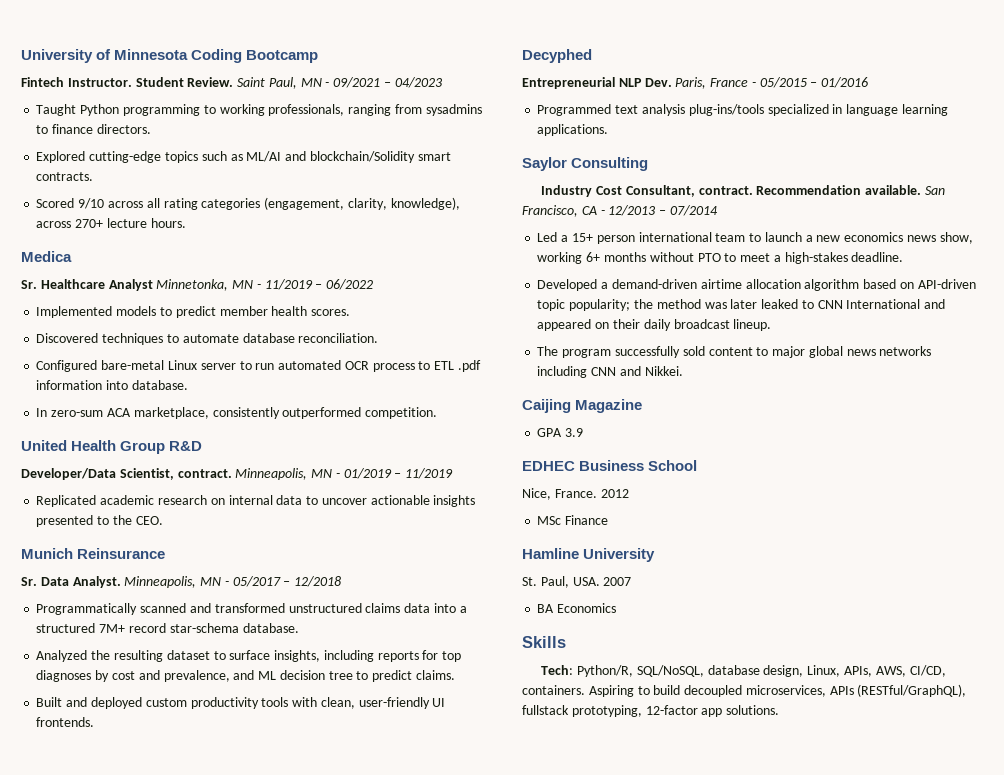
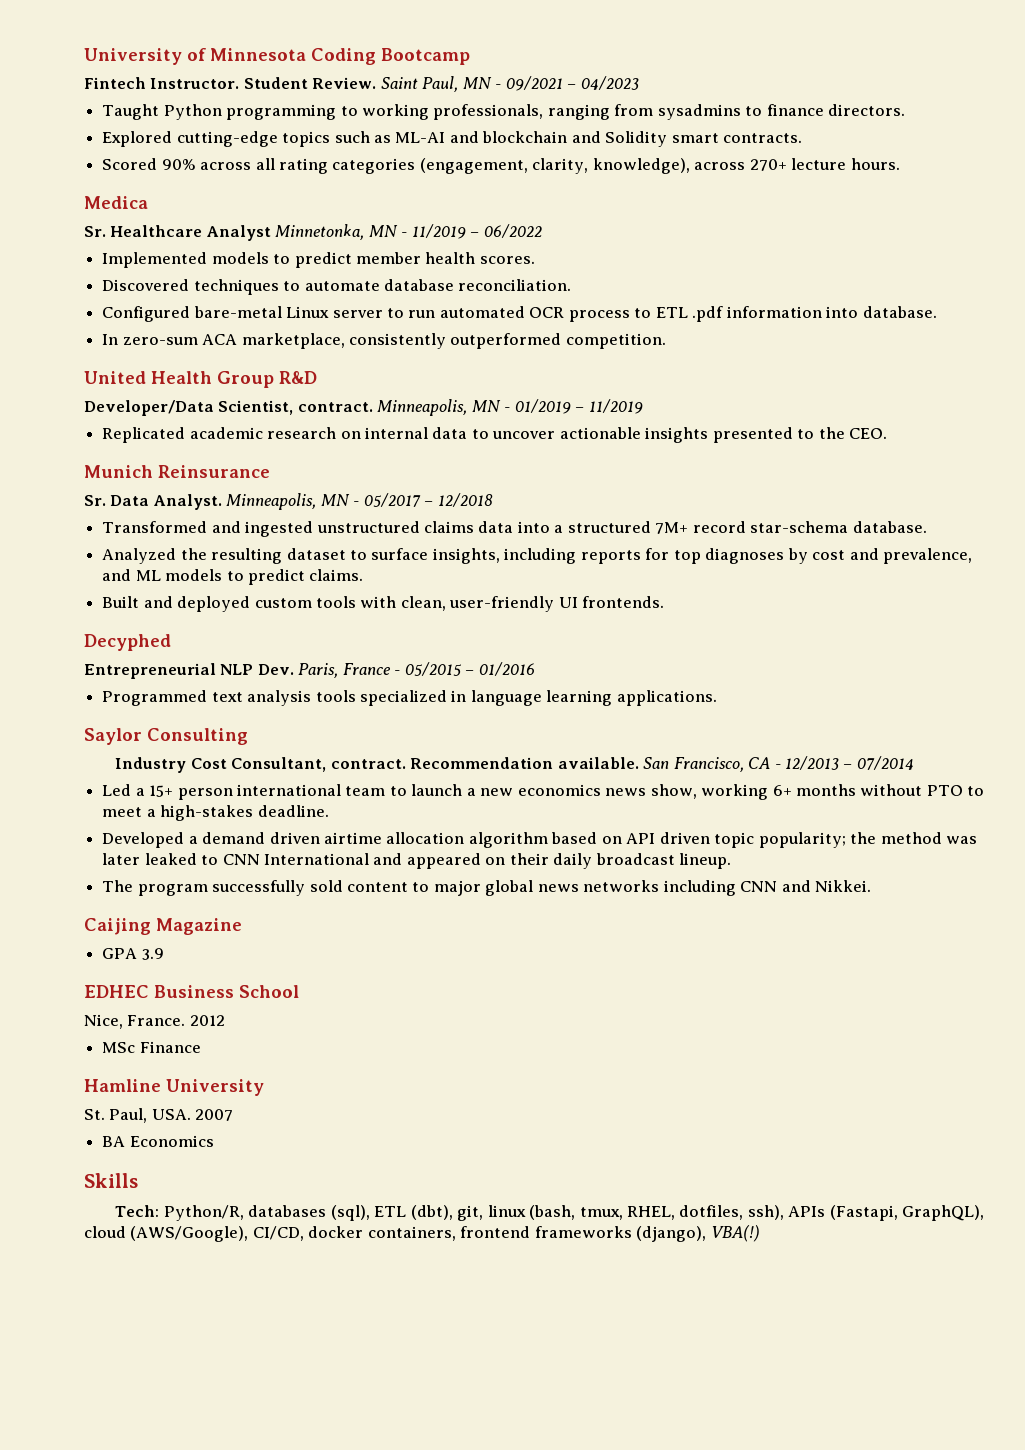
[246,151,415,163] ML/AI and blockchain/Solidity -> [395,131,668,147] ML-AI and blockchain and Solidity
[78,198,105,209] 9/10 -> [161,159,196,170] 90%
[36,603,285,615] Programmatically scanned and transformed -> [102,521,314,537] Transformed and ingested
[279,670,353,680] decision tree -> [165,569,223,581] models
[190,697,259,709] productivity -> (312, 603) none
[688,104,764,116] plug-ins/tools -> [315,690,356,702] tools
[611,279,697,289] demand-driven -> [202,832,320,844] demand driven
[917,279,976,289] API-driven -> [626,832,710,844] API driven
[636,665,946,677] [522,684,967,697] [522,705,780,717] SQL/NoSQL, database design, Linux, APIs, AWS, CI/CD, containers. Aspiring to build decoupled microservices, APIs (RESTful/GraphQL), fullstack prototyping, 12-factor app solutions. -> [248,1205,985,1221] [84,1225,760,1242] databases (sql), ETL (dbt), git, linux (bash, tmux, RHEL, dotfiles, ssh), APIs (Fastapi, GraphQL), cloud (AWS/Google), CI/CD, docker containers, frontend frameworks (django), VBA(!)

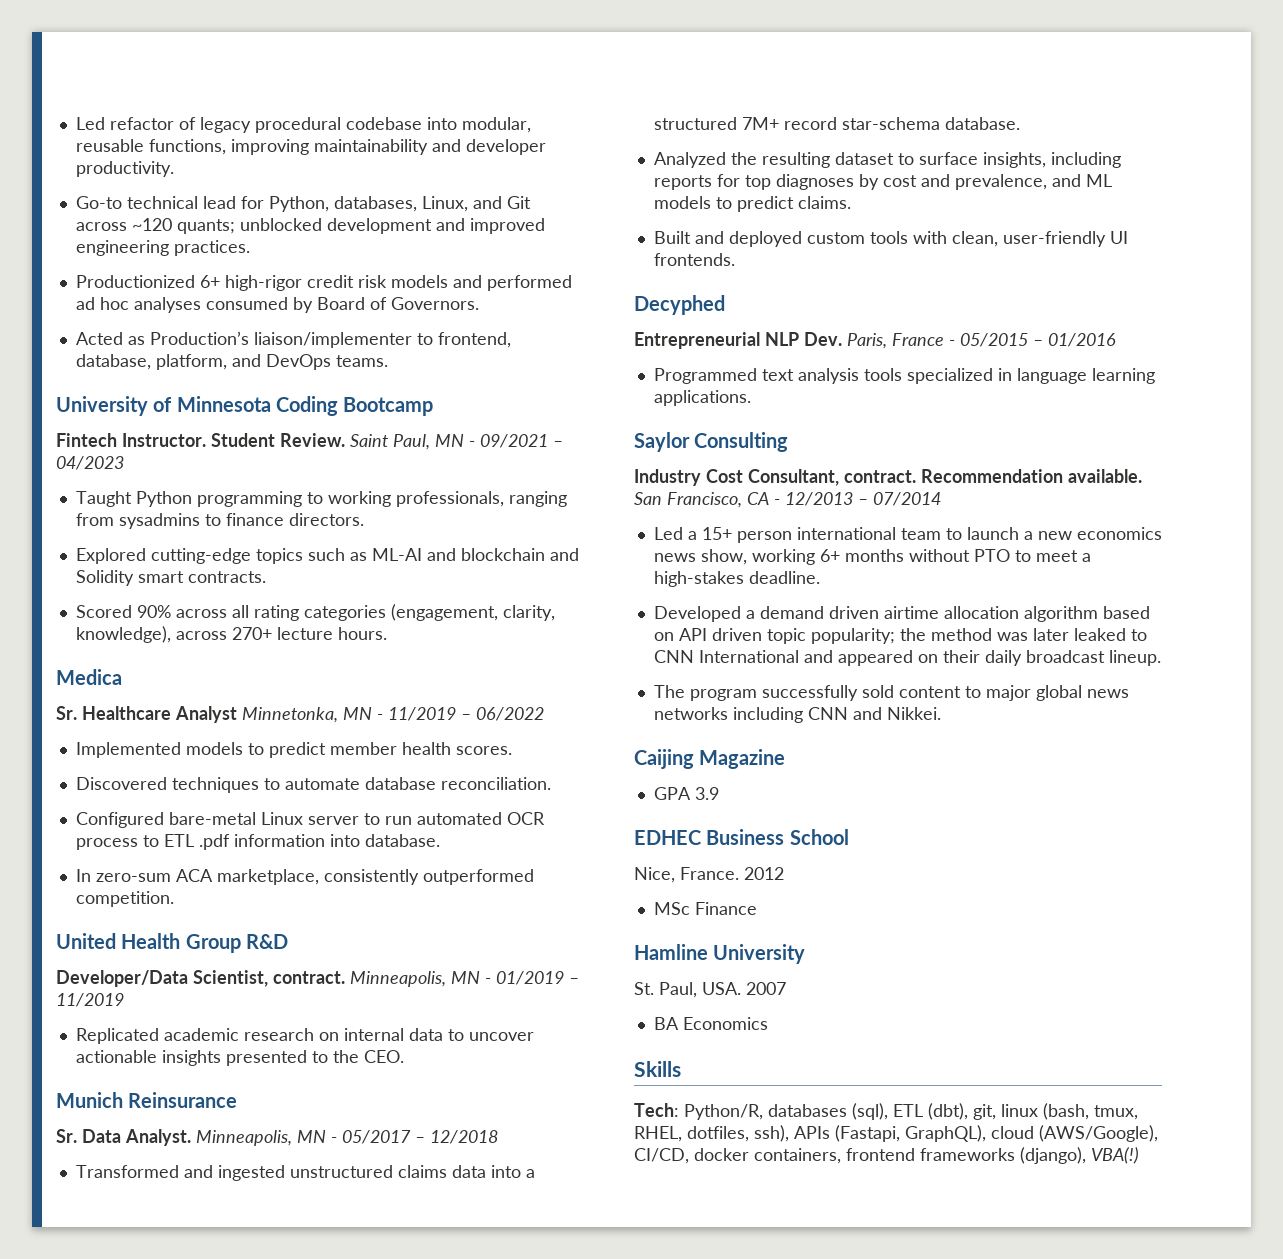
(84, 56) none -> [75,117,531,133] [75,139,546,155] [75,161,174,177] [75,196,531,212] [75,218,545,234] [75,240,250,256] [75,275,572,291] [75,297,479,313] [75,331,511,348] [75,354,388,370] Led refactor of legacy procedural codebase into modular, reusable functions, improving maintainability and developer productivity. // Go-to technical lead for Python, databases, Linux, and Git across ~120 quants; unblocked development and improved engineering practices. // Productionized 6+ high-rigor credit risk models and performed ad hoc analyses consumed by Board of Governors. // Acted as Production’s liaison/implementer to frontend, database, platform, and DevOps teams. //

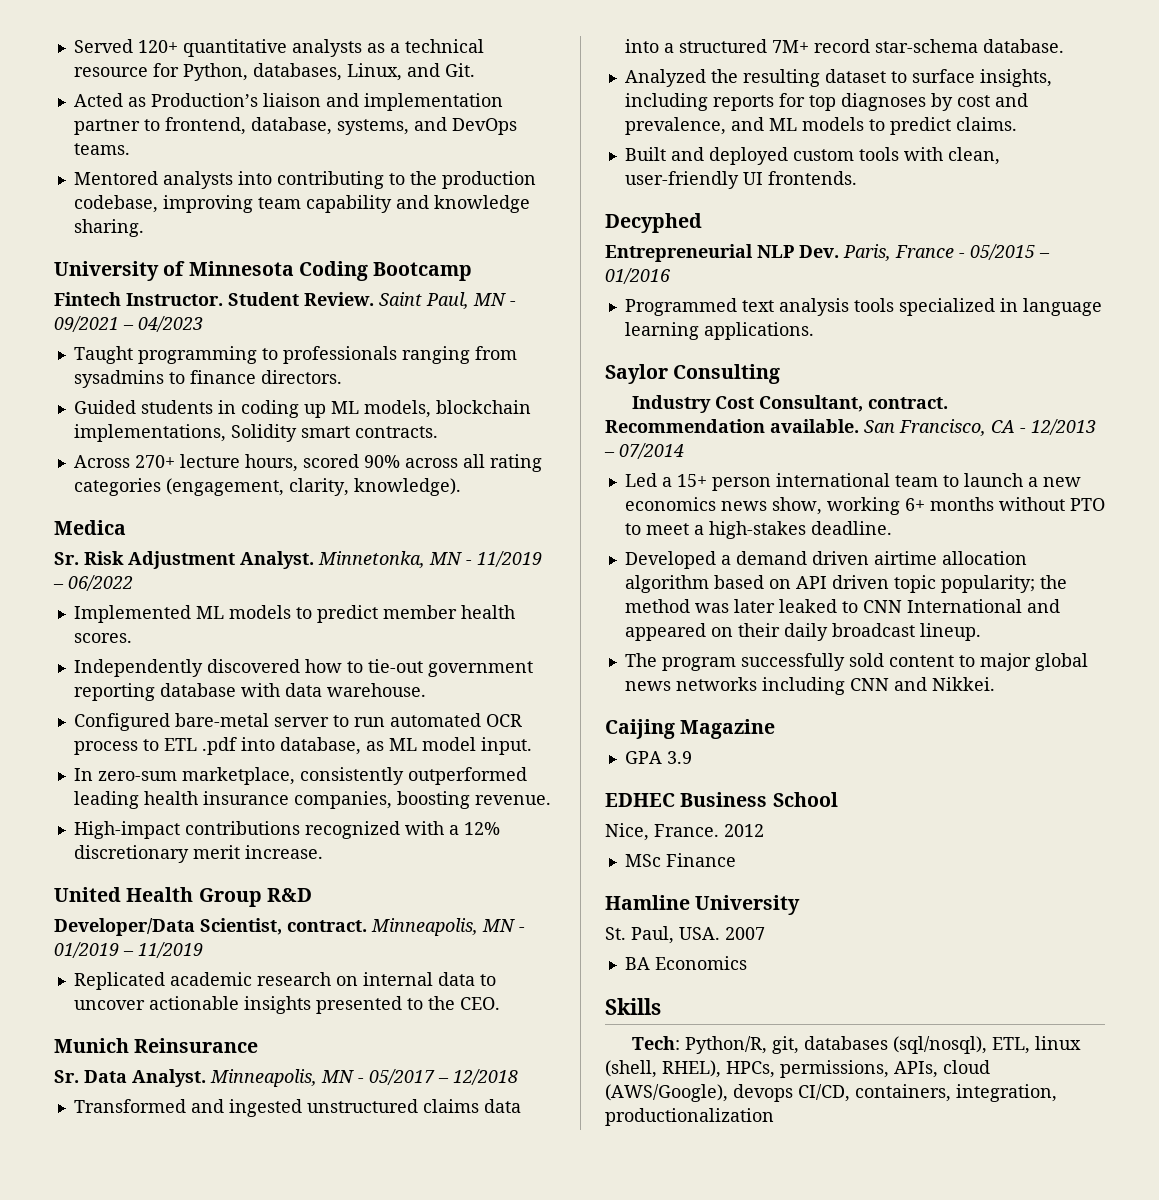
[75,117,531,133] [75,139,546,155] [75,161,174,177] [75,196,236,209] Led refactor of legacy procedural codebase into modular, reusable functions, improving maintainability and developer productivity. // Go-to technical lead -> [73,39,484,57] [73,67,148,77] Served 120+ quantitative analysts as a technical resource
[506,196,531,209] [75,218,545,234] [75,240,250,256] [75,275,572,291] [75,297,479,313] Git across ~120 quants; unblocked development and improved engineering practices. // Productionized 6+ high-rigor credit risk models and performed ad hoc analyses consumed by Board of Governors. -> [444,63,475,77] Git.
[253,332,412,348] liaison/implementer -> [262,93,503,111] [73,119,140,135] liaison and implementation partner
[155,354,227,370] platform, -> [336,119,409,135] systems,
(388, 361) none -> [73,171,536,189] [73,195,530,213] [73,219,144,237] // Mentored analysts into contributing to the production codebase, improving team capability and knowledge sharing.
[135,491,192,507] Python -> (133, 355) none
[327,491,504,507] working professionals, -> [282,346,397,364] professionals
[75,548,579,564] [75,570,266,586] [75,605,132,618] Explored cutting-edge topics such as ML-AI and blockchain and Solidity smart contracts. // Scored -> [73,400,531,418] [73,424,438,442] [73,454,359,472] Guided students in coding up ML models, blockchain implementations, Solidity smart contracts. // Across 270+ lecture hours, scored
[75,626,387,643] knowledge), across 270+ lecture hours. -> [353,478,461,496] knowledge).
[82,706,237,723] Healthcare Analyst -> [84,551,314,569] Risk Adjustment Analyst.
(181, 750) none -> [195,606,224,619] ML
[75,777,551,793] Discovered techniques to automate database reconciliation. -> [73,659,533,677] [73,683,426,701] Independently discovered how to tie-out government reporting database with data warehouse.
[260,812,303,825] Linux -> (269, 720) none
[233,834,440,847] information into database. -> [240,737,532,755] into database, as ML model input.
[175,869,213,882] ACA -> (177, 776) none
[75,891,174,907] competition. -> [73,791,551,809] [73,821,500,839] [73,845,323,863] leading health insurance companies, boosting revenue. // High-impact contributions recognized with a 12% discretionary merit increase.
[768,1103,1138,1120] [634,1125,1158,1142] [634,1147,1139,1164] databases (sql), ETL (dbt), git, linux (bash, tmux, RHEL, dotfiles, ssh), APIs (Fastapi, GraphQL), cloud (AWS/Google), CI/CD, docker containers, frontend frameworks (django), VBA(!) -> [771,1036,1081,1054] [605,1060,990,1078] [605,1084,1057,1102] [605,1108,774,1126] git, databases (sql/nosql), ETL, linux (shell, RHEL), HPCs, permissions, APIs, cloud (AWS/Google), devops CI/CD, containers, integration, productionalization

